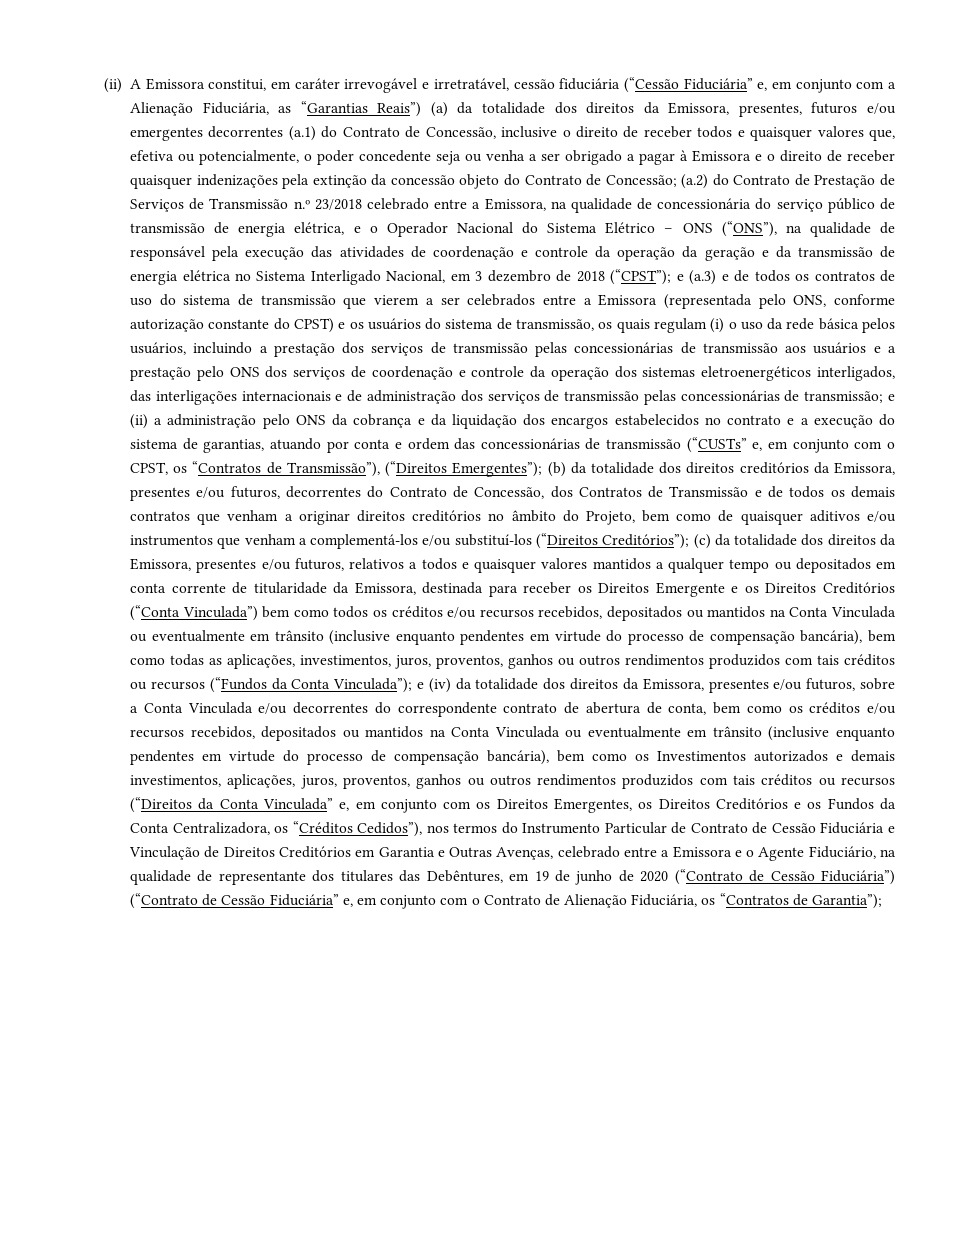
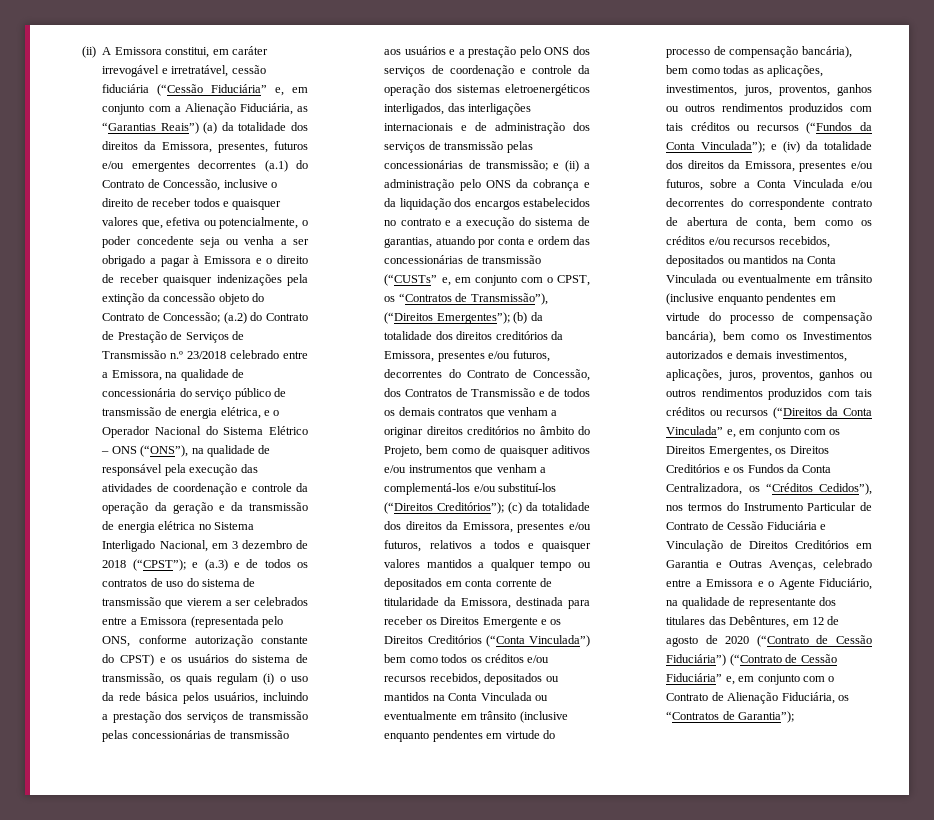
[534,870,613,885] 19 de junho -> [811,616,840,625] [666,636,699,647] 12 de agosto

